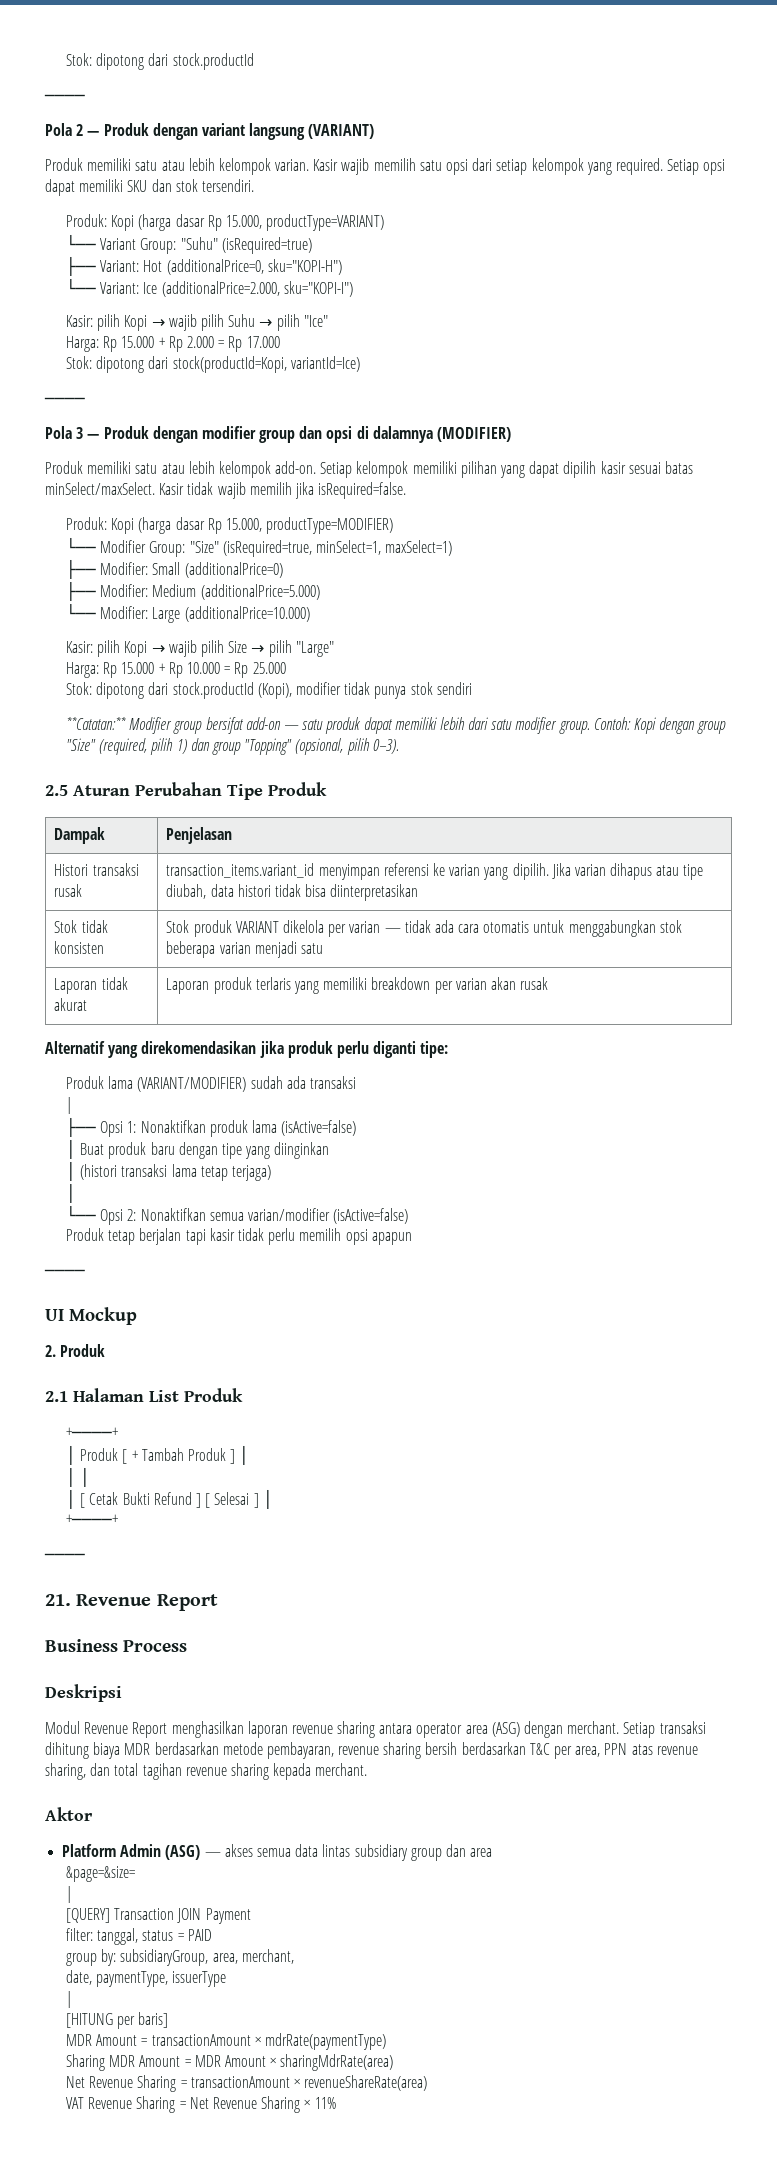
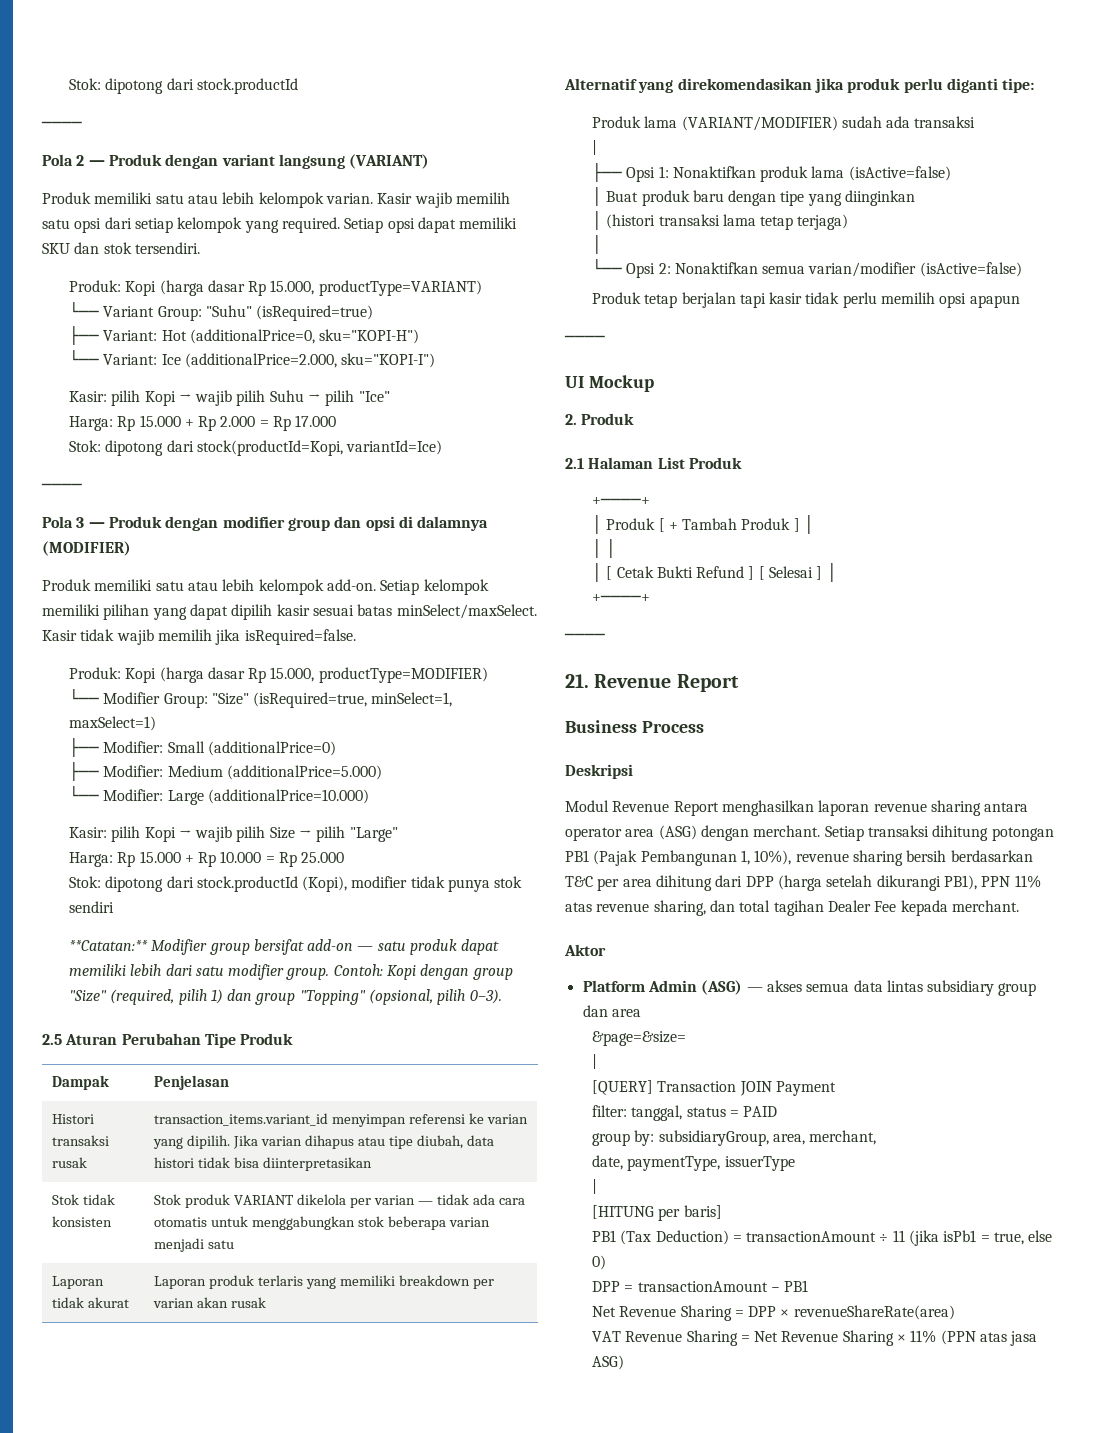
[93,1742,334,1759] biaya MDR berdasarkan metode pembayaran, -> [991,827,1054,841] [565,850,792,866] potongan PB1 (Pajak Pembangunan 1, 10%),
[575,1743,628,1757] area, PPN -> [622,875,1041,891] area dihitung dari DPP (harga setelah dikurangi PB1), PPN 11%
[185,1763,269,1780] revenue sharing -> [827,900,897,912] Dealer Fee
[66,2033,386,2050] [66,2054,394,2071] MDR Amount = transactionAmount × mdrRate(paymentType) // Sharing MDR Amount = MDR Amount × sharingMdrRate(area) -> [591,1230,1053,1246] [591,1255,606,1270] [591,1280,809,1292] PB1 (Tax Deduction) = transactionAmount ÷ 11 (jika isPb1 = true, else 0) // DPP = transactionAmount − PB1
[190,2076,290,2088] transactionAmount -> [748,1306,777,1317] DPP
(336, 2103) none -> [940,1330,1038,1346] [591,1355,624,1370] (PPN atas jasa ASG)

